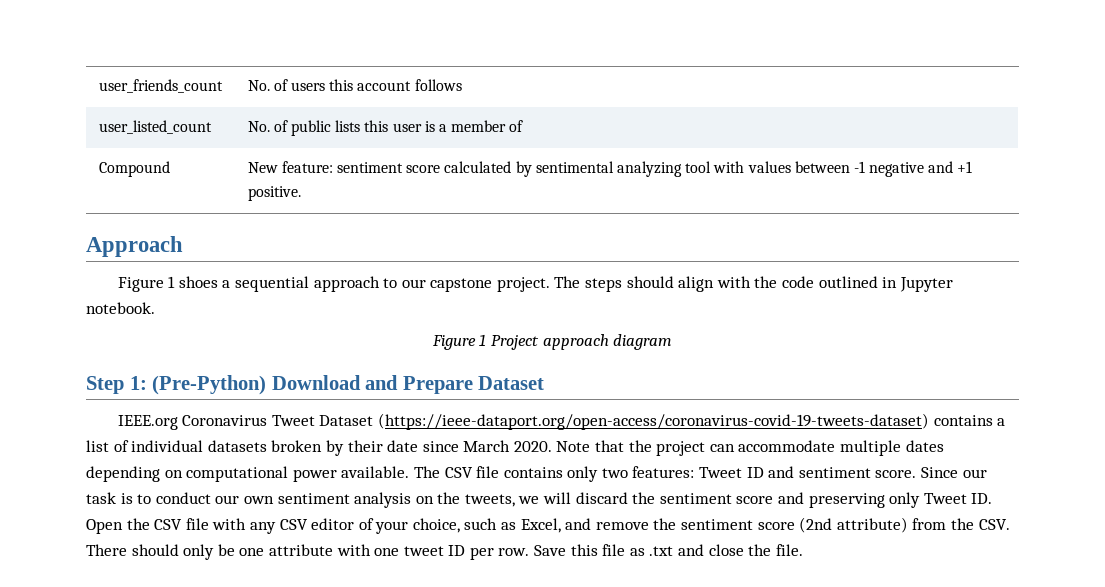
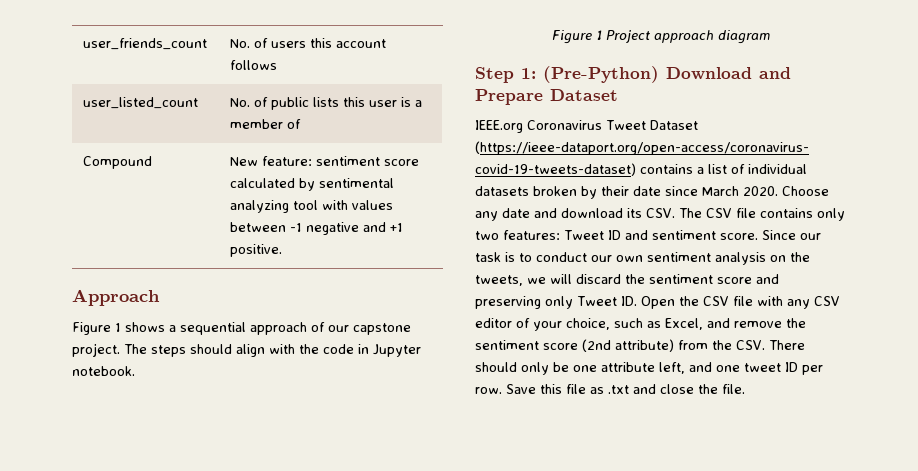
[178,276,218,288] shoes -> [125,322,165,332] shows
[383,278,398,288] to -> [311,322,325,332] of
[818,276,878,288] outlined -> (354, 349) none
[556,440,944,456] [86,466,410,482] Note that the project can accommodate multiple dates depending on computational power available. -> [782,186,829,196] [475,208,675,221] Choose any date and download its CSV.
[336,544,371,556] with -> [659,362,712,374] left, and

